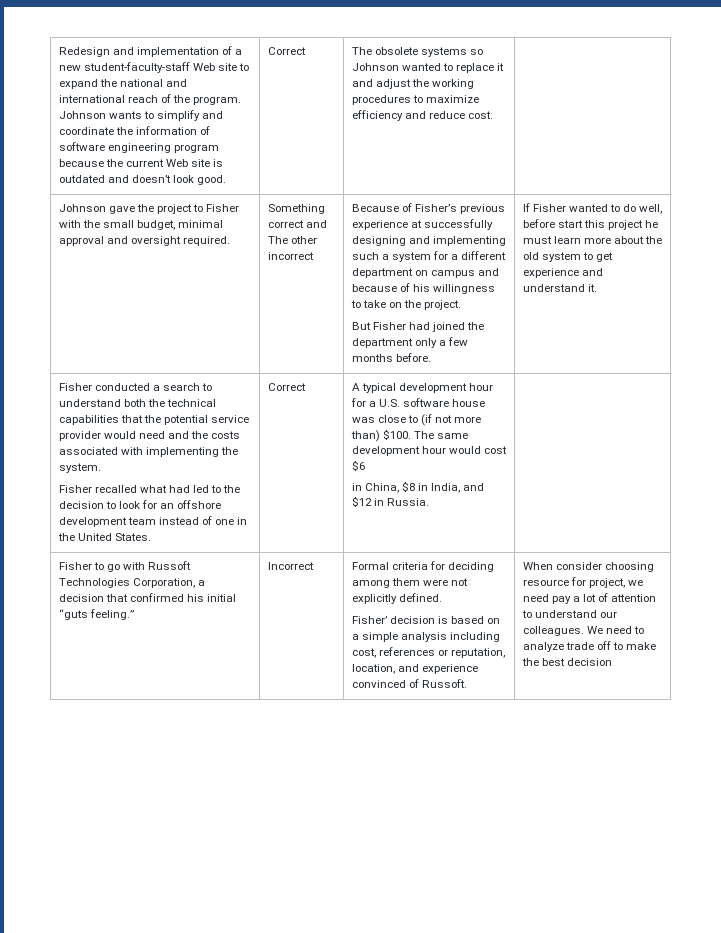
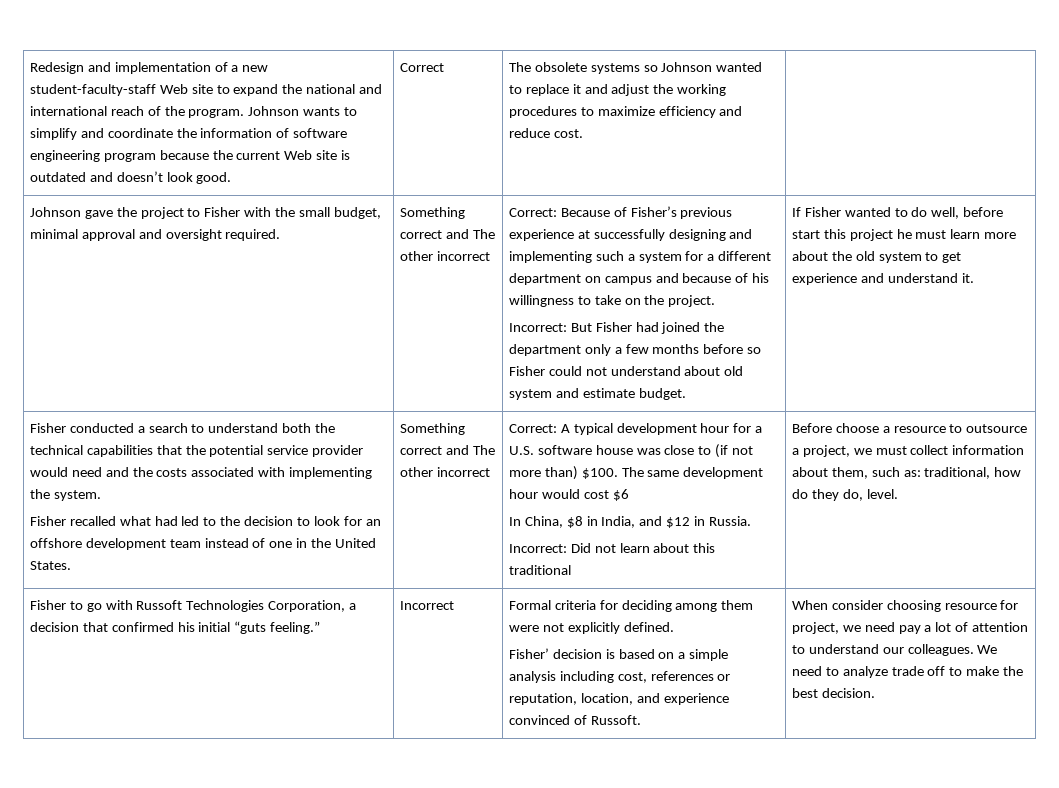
(314, 256) none -> [508,208,557,217] Correct:
(462, 305) none -> [508,323,567,332] Incorrect:
[395,353,431,362] before. -> [703,344,762,354] [508,366,744,376] [508,388,686,400] before so Fisher could not understand about old system and estimate budget.
[267,383,306,391] Correct | -> [399,423,465,435] [399,445,495,455] [399,467,490,477] [508,424,557,433] Something correct and The other incorrect | Correct:
[351,483,362,491] in -> [508,517,521,526] In
(429, 502) | -> [508,543,716,553] [508,565,571,575] [791,423,1028,433] [791,445,1025,457] [791,467,1022,479] [791,489,898,501] // Incorrect: Did not learn about this traditional | Before choose a resource to outsource a project, we must collect information about them, such as: traditional, how do they do, level.
[566,658,612,666] decision -> [821,688,875,698] decision.

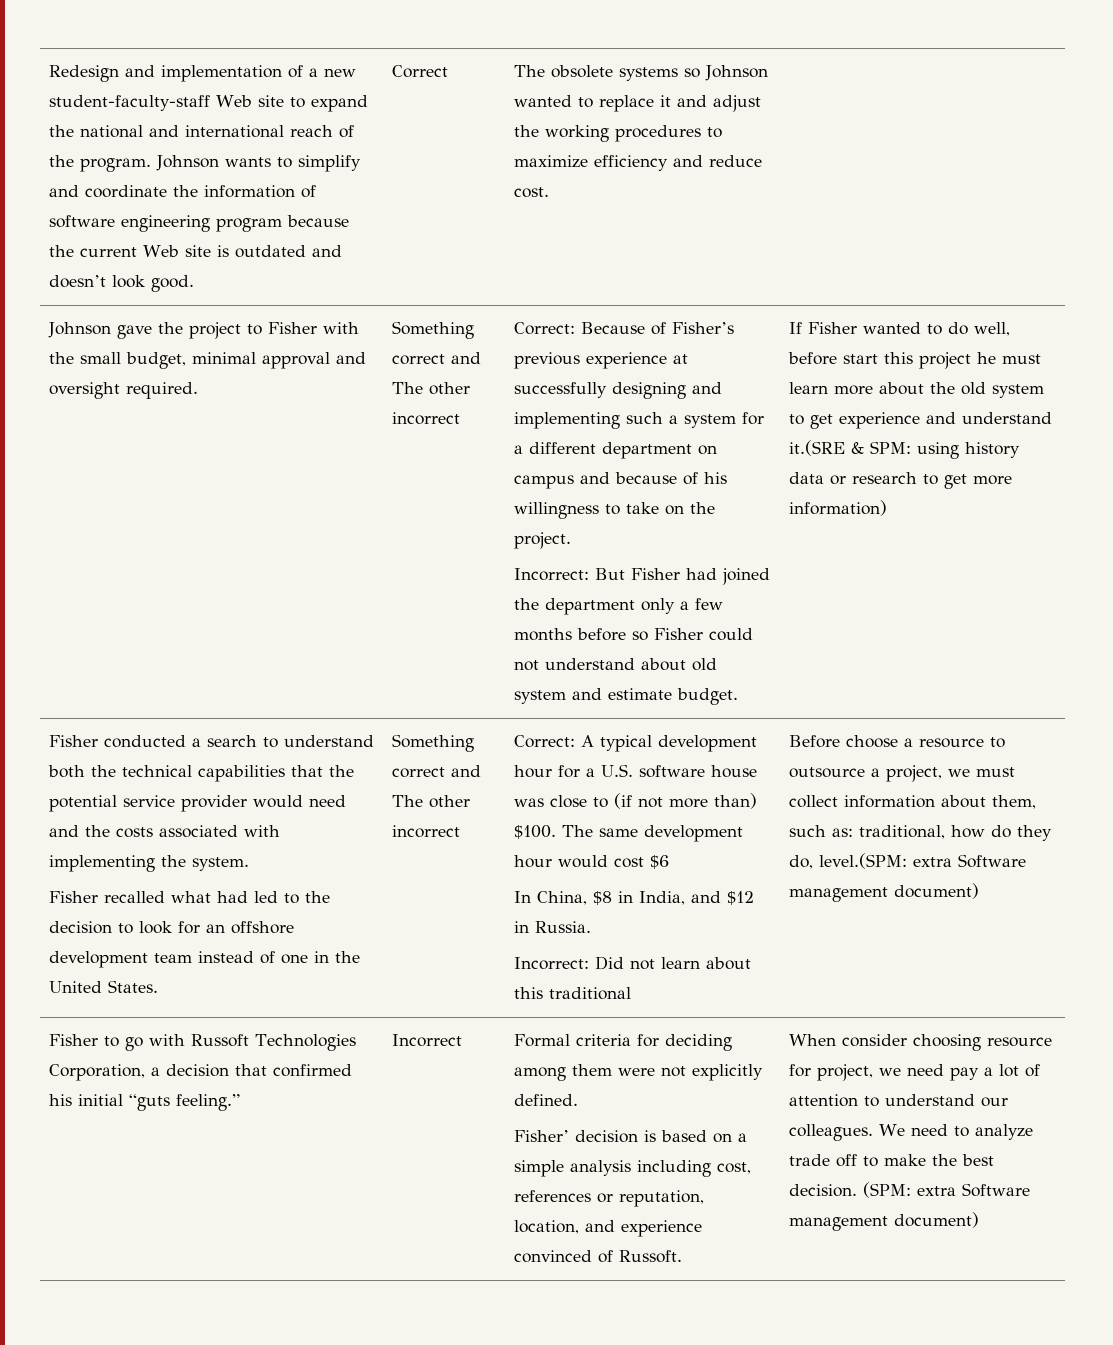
[961,273,974,283] it. -> [789,440,1021,459] [789,472,1013,489] [789,500,888,516] it.(SRE & SPM: using history data or research to get more information)
[866,489,898,499] level. -> [819,853,1027,869] [789,883,980,902] level.(SPM: extra Software management document)
(875, 693) none -> [863,1182,1031,1198] [789,1212,980,1231] (SPM: extra Software management document)

